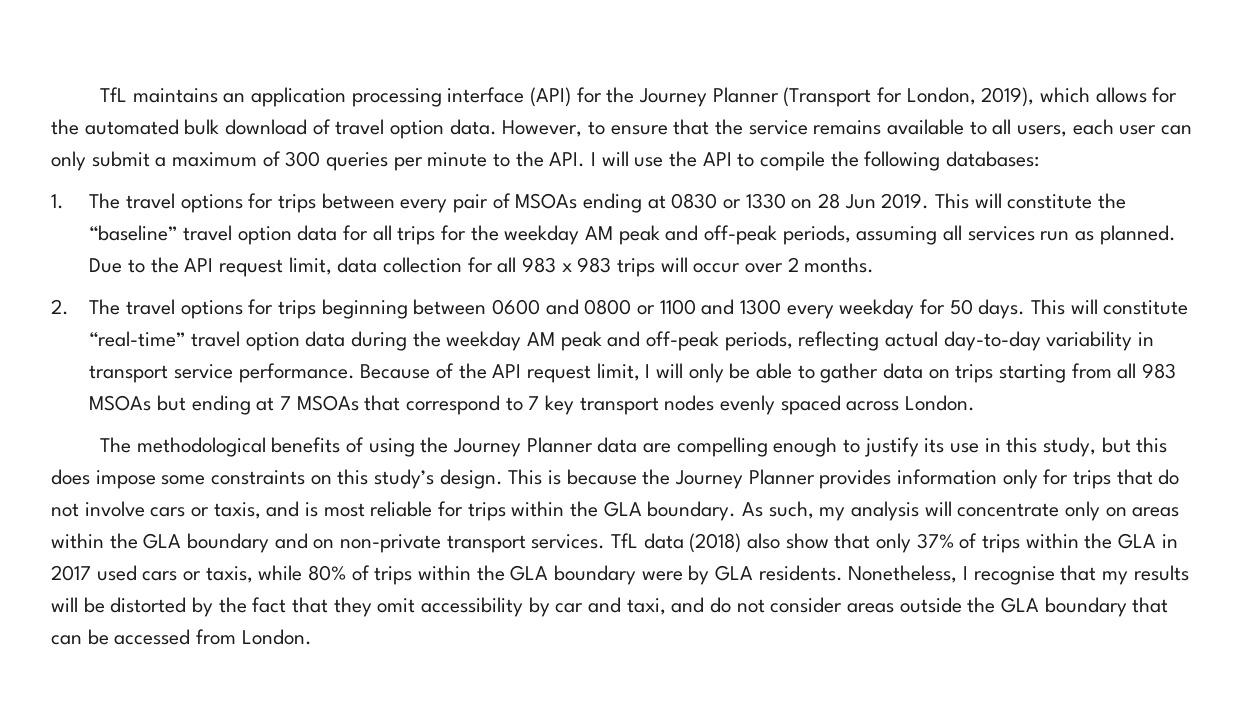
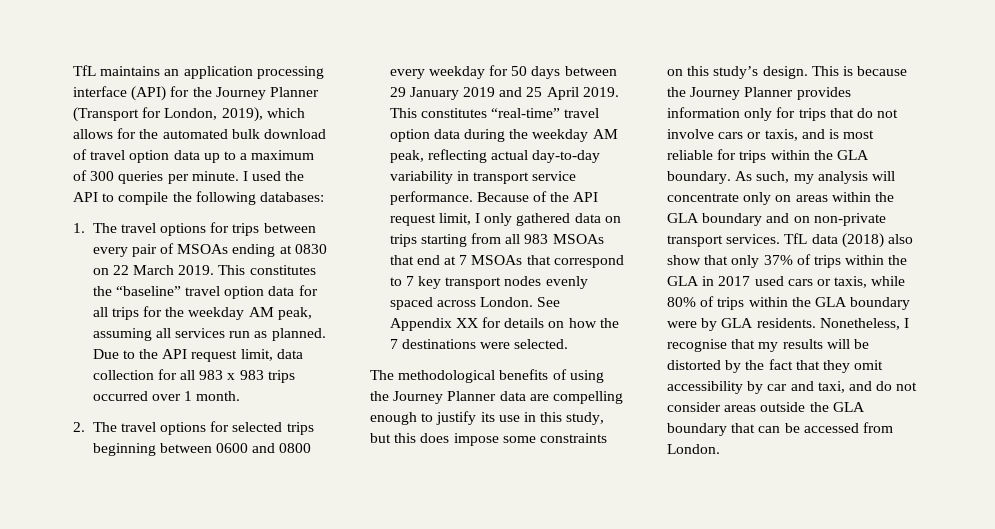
[449,119,1193,137] [51,151,150,171] data. However, to ensure that the service remains available to all users, each user can only submit -> [173,150,236,163] data up to
[427,151,664,167] minute to the API. I will use -> [191,171,282,181] minute. I used
[722,193,1093,209] or 1330 on 28 Jun 2019. This will constitute -> [92,265,316,275] on 22 March 2019. This constitutes
[618,225,851,245] peak and off-peak periods, -> [277,307,312,320] peak,
[660,257,875,273] will occur over 2 months. -> [92,391,241,401] occurred over 1 month.
(274, 307) none -> [232,422,283,432] selected
[636,299,1189,319] or 1100 and 1300 every weekday for 50 days. This will constitute -> [389,65,617,79] [389,87,619,100] [389,108,487,118] every weekday for 50 days between 29 January 2019 and 25 April 2019. This constitutes
[560,331,793,351] peak and off-peak periods, -> [389,150,424,163] peak,
[655,363,879,383] will only be able to gather -> [484,213,571,226] only gathered
[156,395,251,415] but ending -> [389,255,440,265] that end
(976, 403) none -> [537,297,561,307] [389,317,619,331] [389,339,569,349] See Appendix XX for details on how the 7 destinations were selected.

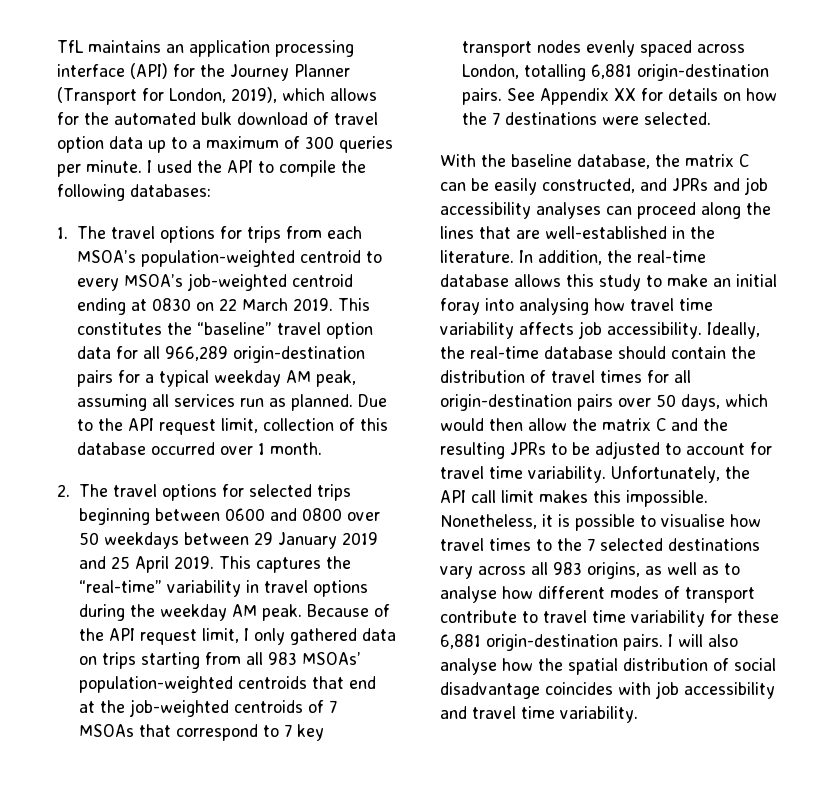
[263,223,316,233] [92,243,229,257] between every pair of MSOAs -> [285,226,362,239] [76,250,382,267] [76,273,353,291] from each MSOA’s population-weighted centroid to every MSOA’s job-weighted centroid
[111,306,185,320] trips for the -> [164,346,365,363] [76,370,209,387] 966,289 origin-destination pairs for a typical
[276,349,303,359] [92,369,295,383] data collection for all 983 x 983 trips -> [262,418,388,431] [76,442,146,455] collection of this database
[389,65,561,79] every weekday for 50 days -> [346,512,380,521] [78,532,179,549] over 50 weekdays
[420,108,600,118] [389,129,618,142] [389,149,601,163] [389,171,577,184] [389,191,473,205] constitutes “real-time” travel option data during the weekday AM peak, reflecting actual day-to-day variability in transport service performance. -> [255,556,351,573] [78,580,368,597] [78,604,302,621] captures the “real-time” variability in travel options during the weekday AM peak.
[552,234,604,244] [389,255,457,265] MSOAs that end at -> [301,652,361,665] [78,676,376,693] [78,699,324,717] MSOAs’ population-weighted centroids that end at the job-weighted centroids of
[480,297,534,307] London. -> [461,64,769,81] [461,88,502,105] London, totalling 6,881 origin-destination pairs.
[370,369,604,383] [370,391,623,404] [370,411,605,425] [370,433,607,446] [667,66,908,79] [667,87,851,100] [667,107,899,121] [667,129,875,141] [667,149,869,163] [667,171,895,184] [667,192,894,205] [667,213,886,226] [667,233,913,248] [667,254,908,268] [667,276,906,288] [667,296,911,310] [667,318,909,331] [667,339,869,352] [667,359,884,373] [667,381,918,394] [667,402,865,412] [667,422,893,436] [667,444,720,454] The methodological benefits of using the Journey Planner data are compelling enough to justify its use in this study, but this does impose some constraints on this study’s design. This is because the Journey Planner provides information only for trips that do not involve cars or taxis, and is most reliable for trips within the GLA boundary. As such, my analysis will concentrate only on areas within the GLA boundary and on non-private transport services. TfL data (2018) also show that only 37% of trips within the GLA in 2017 used cars or taxis, while 80% of trips within the GLA boundary were by GLA residents. Nonetheless, I recognise that my results will be distorted by the fact that they omit accessibility by car and taxi, and do not consider areas outside the GLA boundary that can be accessed from London. -> [440,154,749,169] [440,177,768,195] [440,202,771,219] [440,226,715,239] [440,250,706,265] [440,274,777,291] [440,298,713,315] [440,321,760,339] [440,346,756,359] [440,370,691,383] [440,394,768,411] [440,418,728,431] [440,441,772,459] [440,466,750,483] [440,490,708,507] [440,514,761,531] [440,538,760,551] [440,562,740,579] [440,586,755,603] [440,610,779,627] [440,634,738,651] [440,658,776,675] [440,681,775,699] [440,706,638,723] With the baseline database, the matrix C can be easily constructed, and JPRs and job accessibility analyses can proceed along the lines that are well-established in the literature. In addition, the real-time database allows this study to make an initial foray into analysing how travel time variability affects job accessibility. Ideally, the real-time database should contain the distribution of travel times for all origin-destination pairs over 50 days, which would then allow the matrix C and the resulting JPRs to be adjusted to account for travel time variability. Unfortunately, the API call limit makes this impossible. Nonetheless, it is possible to visualise how travel times to the 7 selected destinations vary across all 983 origins, as well as to analyse how different modes of transport contribute to travel time variability for these 6,881 origin-destination pairs. I will also analyse how the spatial distribution of social disadvantage coincides with job accessibility and travel time variability.

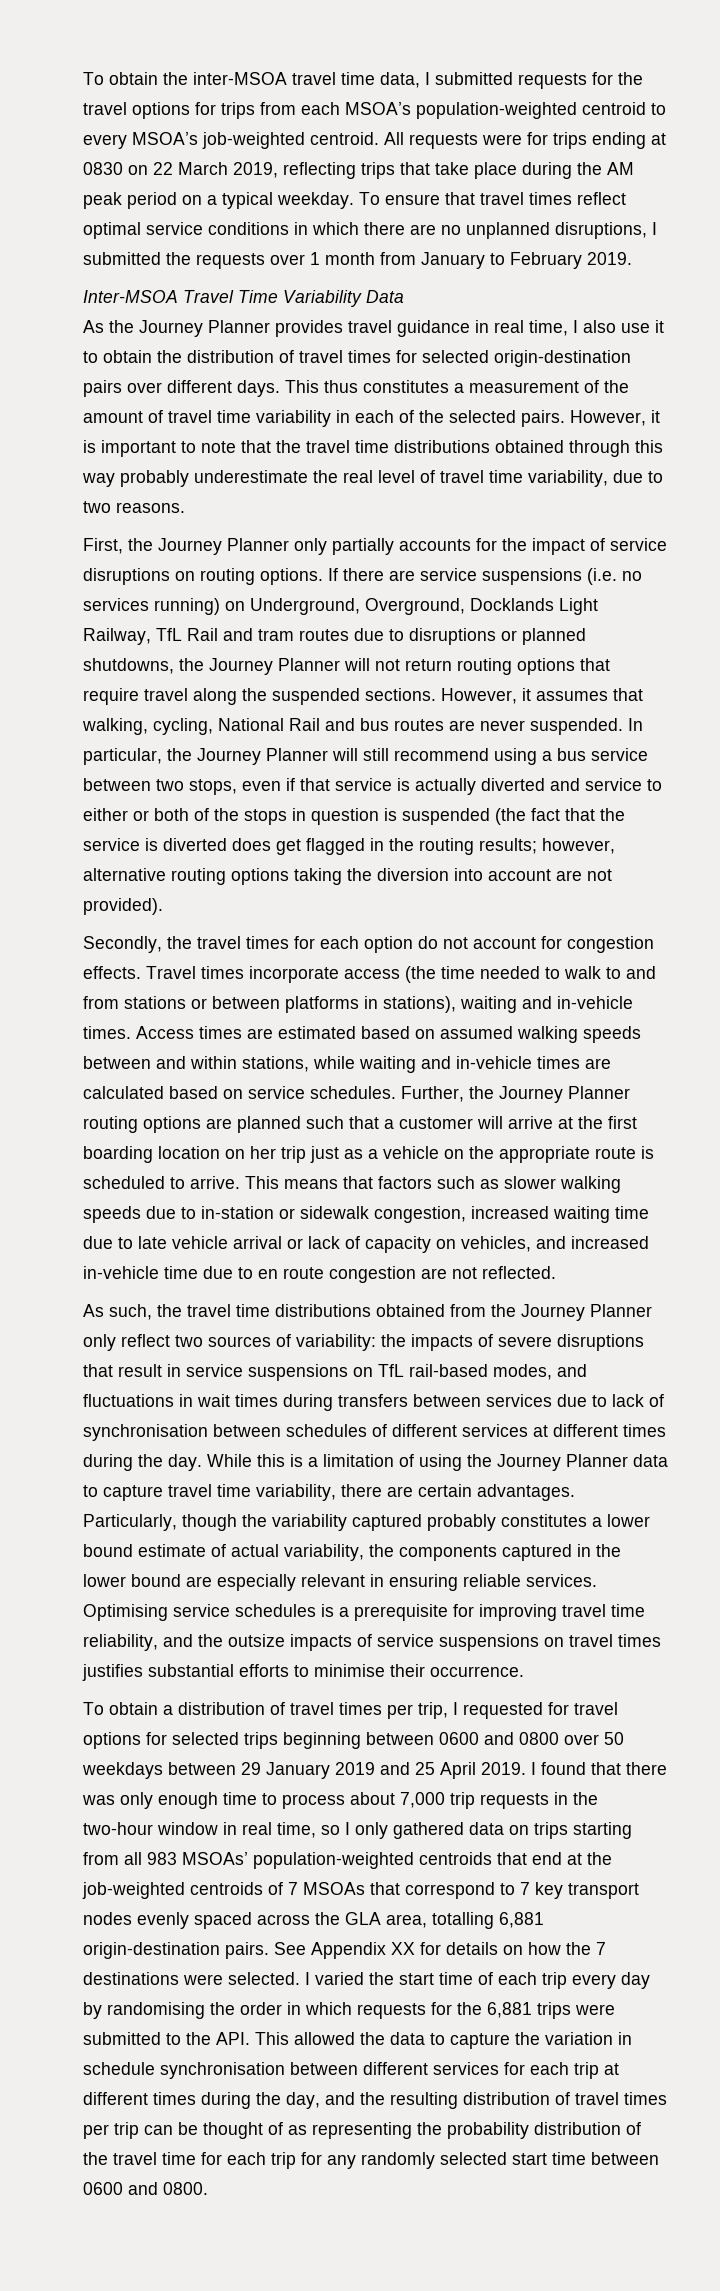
[57,40,354,57] [57,63,350,81] [57,87,377,105] [57,112,378,125] [57,136,393,153] [57,160,366,177] [57,184,211,201] [57,226,106,239] TfL maintains an application processing interface (API) for the Journey Planner (Transport for London, 2019), which allows for the automated bulk download of travel option data up to a maximum of 300 queries per minute. I used the API to compile the following databases: // 1. The -> [83,72,643,89] To obtain the inter-MSOA travel time data, I submitted requests for the
[291,274,353,287] centroid -> [310,132,587,149] centroid. All requests were for trips
[292,298,370,311] [76,322,373,339] [76,346,365,363] [76,370,356,387] [76,394,387,411] [76,418,388,435] [76,442,322,455] [57,484,108,497] 2019. This constitutes the “baseline” travel option data for all 966,289 origin-destination pairs for a typical weekday AM peak, assuming all services run as planned. Due to the API request limit, collection of this database occurred over 1 month. // 2. The -> [233,162,634,179] [83,192,626,209] [83,222,657,239] [83,252,632,269] [83,290,404,307] [83,320,664,337] [83,350,631,367] [83,380,629,397] [83,410,660,427] [83,440,663,457] [82,470,663,487] [83,501,185,513] [83,538,667,555] [83,568,642,585] [83,598,598,615] [83,628,586,645] [83,658,610,675] [83,688,643,705] [82,718,643,735] [83,748,648,765] [83,778,662,795] [83,808,625,825] [83,838,615,855] [83,868,612,885] [83,898,163,915] [83,936,654,953] [83,966,656,983] [83,996,633,1013] [83,1026,641,1043] [83,1056,611,1073] [83,1086,630,1103] [83,1116,637,1133] [83,1146,654,1163] [83,1176,621,1193] [83,1206,649,1223] [83,1236,649,1253] [83,1266,556,1283] [83,1304,652,1321] [83,1334,644,1351] [83,1364,587,1381] [83,1394,664,1411] [83,1424,666,1441] [83,1454,668,1471] [83,1484,575,1501] [83,1514,650,1531] [83,1544,621,1561] [83,1574,597,1591] [83,1604,645,1621] [83,1634,661,1651] [82,1664,524,1681] [83,1702,569,1719] 2019, reflecting trips that take place during the AM peak period on a typical weekday. To ensure that travel times reflect optimal service conditions in which there are no unplanned disruptions, I submitted the requests over 1 month from January to February 2019. // Inter-MSOA Travel Time Variability Data // As the Journey Planner provides travel guidance in real time, I also use it to obtain the distribution of travel times for selected origin-destination pairs over different days. This thus constitutes a measurement of the amount of travel time variability in each of the selected pairs. However, it is important to note that the travel time distributions obtained through this way probably underestimate the real level of travel time variability, due to two reasons. // First, the Journey Planner only partially accounts for the impact of service disruptions on routing options. If there are service suspensions (i.e. no services running) on Underground, Overground, Docklands Light Railway, TfL Rail and tram routes due to disruptions or planned shutdowns, the Journey Planner will not return routing options that require travel along the suspended sections. However, it assumes that walking, cycling, National Rail and bus routes are never suspended. In particular, the Journey Planner will still recommend using a bus service between two stops, even if that service is actually diverted and service to either or both of the stops in question is suspended (the fact that the service is diverted does get flagged in the routing results; however, alternative routing options taking the diversion into account are not provided). // Secondly, the travel times for each option do not account for congestion effects. Travel times incorporate access (the time needed to walk to and from stations or between platforms in stations), waiting and in-vehicle times. Access times are estimated based on assumed walking speeds between and within stations, while waiting and in-vehicle times are calculated based on service schedules. Further, the Journey Planner routing options are planned such that a customer will arrive at the first boarding location on her trip just as a vehicle on the appropriate route is scheduled to arrive. This means that factors such as slower walking speeds due to in-station or sidewalk congestion, increased waiting time due to late vehicle arrival or lack of capacity on vehicles, and increased in-vehicle time due to en route congestion are not reflected. // As such, the travel time distributions obtained from the Journey Planner only reflect two sources of variability: the impacts of severe disruptions that result in service suspensions on TfL rail-based modes, and fluctuations in wait times during transfers between services due to lack of synchronisation between schedules of different services at different times during the day. While this is a limitation of using the Journey Planner data to capture travel time variability, there are certain advantages. Particularly, though the variability captured probably constitutes a lower bound estimate of actual variability, the components captured in the lower bound are especially relevant in ensuring reliable services. Optimising service schedules is a prerequisite for improving travel time reliability, and the outsize impacts of service suspensions on travel times justifies substantial efforts to minimise their occurrence. // To obtain a distribution of travel times per trip, I requested for
[218,556,351,573] [78,580,368,597] [78,604,390,621] [78,628,239,645] This captures the “real-time” variability in travel options during the weekday AM peak. Because of the API request limit, -> [531,1762,667,1775] [82,1792,598,1809] [83,1822,340,1838] I found that there was only enough time to process about 7,000 trip requests in the two-hour window in real time, so
[461,64,519,79] London, -> [315,1912,427,1928] the GLA area,
[440,154,749,169] [440,177,768,195] [440,202,771,219] [440,226,715,239] [440,250,706,265] [440,274,777,291] [440,298,713,315] [440,321,760,339] [440,346,756,359] [440,370,691,383] [440,394,768,411] [440,418,728,431] [440,441,772,459] [440,466,750,483] [440,490,708,507] [440,514,761,531] [440,538,760,551] [440,562,740,579] [440,586,755,603] [440,610,779,627] [440,634,738,651] [440,658,776,675] [440,681,775,699] [440,706,638,723] // With the baseline database, the matrix C can be easily constructed, and JPRs and job accessibility analyses can proceed along the lines that are well-established in the literature. In addition, the real-time database allows this study to make an initial foray into analysing how travel time variability affects job accessibility. Ideally, the real-time database should contain the distribution of travel times for all origin-destination pairs over 50 days, which would then allow the matrix C and the resulting JPRs to be adjusted to account for travel time variability. Unfortunately, the API call limit makes this impossible. Nonetheless, it is possible to visualise how travel times to the 7 selected destinations vary across all 983 origins, as well as to analyse how different modes of transport contribute to travel time variability for these 6,881 origin-destination pairs. I will also analyse how the spatial distribution of social disadvantage coincides with job accessibility and travel time variability. -> [305,1972,650,1989] [83,2002,615,2019] [83,2032,632,2049] [83,2062,619,2079] [83,2092,667,2109] [83,2122,641,2139] [83,2152,659,2169] [83,2182,208,2195] I varied the start time of each trip every day by randomising the order in which requests for the 6,881 trips were submitted to the API. This allowed the data to capture the variation in schedule synchronisation between different services for each trip at different times during the day, and the resulting distribution of travel times per trip can be thought of as representing the probability distribution of the travel time for each trip for any randomly selected start time between 0600 and 0800.

